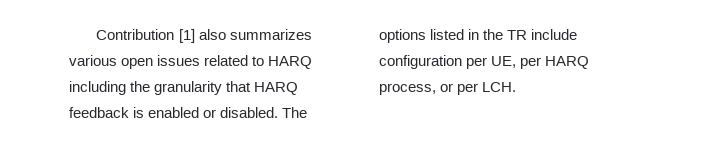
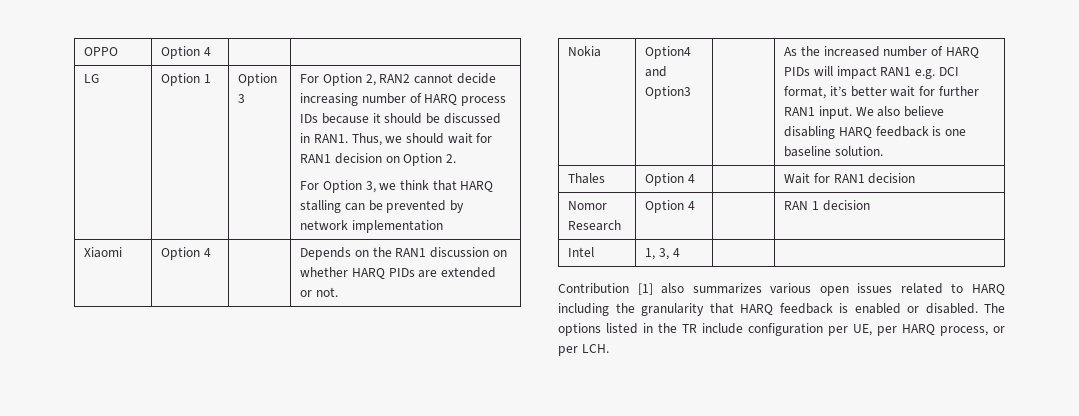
(96, 34) none -> [84,47,119,56] [161,46,212,59] [84,74,100,83] [161,73,212,86] [238,73,278,86] [238,94,246,103] [300,73,496,86] [300,93,506,106] [300,113,501,124] [300,133,493,146] [300,153,456,166] [300,180,494,193] [300,200,464,213] [300,220,444,233] [84,247,123,258] [161,247,212,260] [300,247,507,260] [300,267,496,279] [300,287,339,297] [568,46,602,57] [645,46,692,59] [645,66,668,77] [645,86,692,99] [784,46,979,58] [784,66,959,79] [784,86,979,99] [784,106,944,119] [784,126,966,139] [784,146,884,157] [568,173,606,184] [645,173,696,186] [784,173,916,184] [568,201,608,210] [568,220,622,231] [645,200,696,213] [784,200,870,211] [568,247,595,257] [645,248,680,260] OPPO | Option 4 | | // LG | Option 1 | Option 3 | For Option 2, RAN2 cannot decide increasing number of HARQ process IDs because it should be discussed in RAN1. Thus, we should wait for RAN1 decision on Option 2. // For Option 3, we think that HARQ stalling can be prevented by network implementation // Xiaomi | Option 4 | | Depends on the RAN1 discussion on whether HARQ PIDs are extended or not. // Nokia | Option4 and Option3 | | As the increased number of HARQ PIDs will impact RAN1 e.g. DCI format, it’s better wait for further RAN1 input. We also believe disabling HARQ feedback is one baseline solution. // Thales | Option 4 | | Wait for RAN1 decision // Nomor Research | Option 4 | | RAN 1 decision // Intel | 1, 3, 4 | | //

